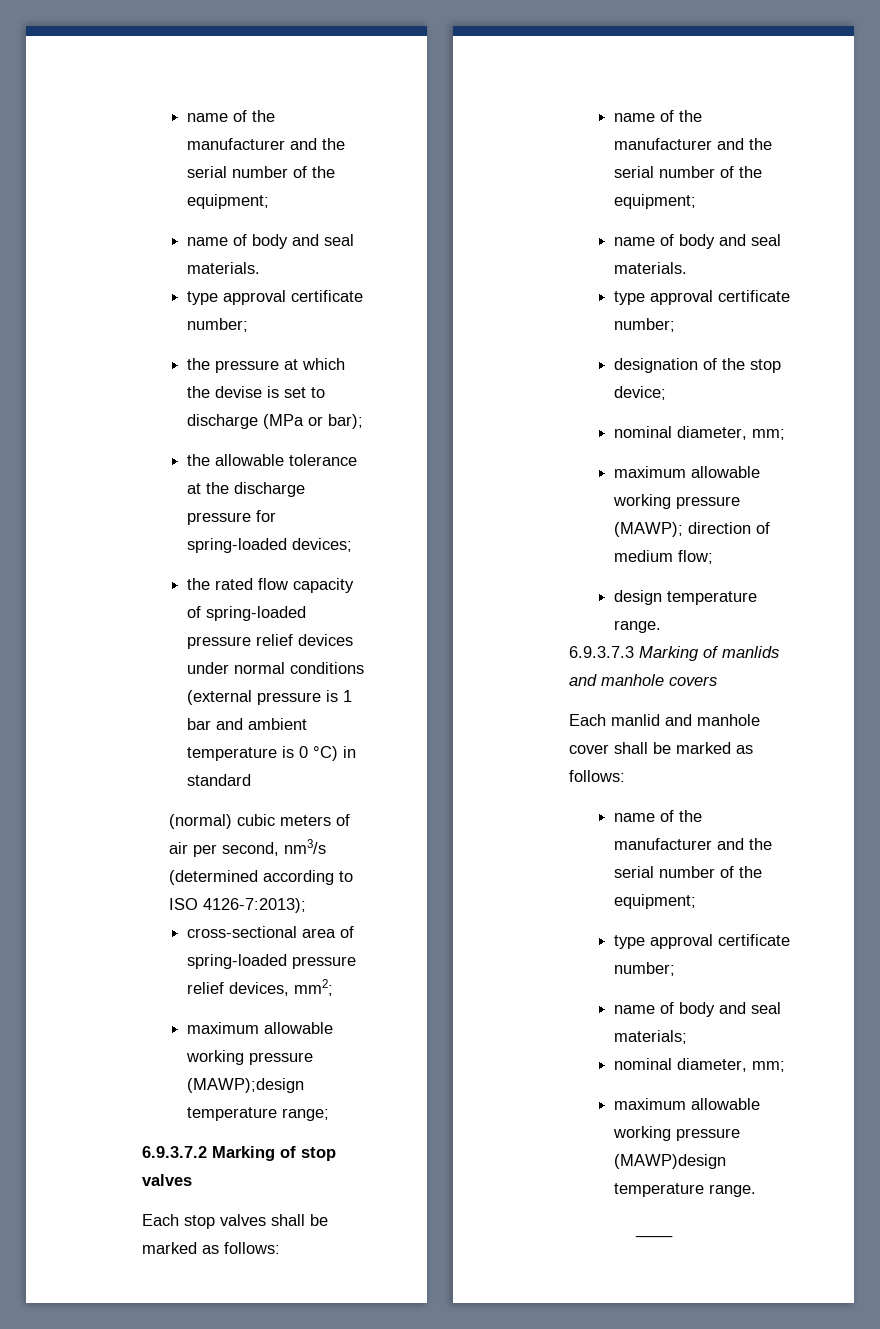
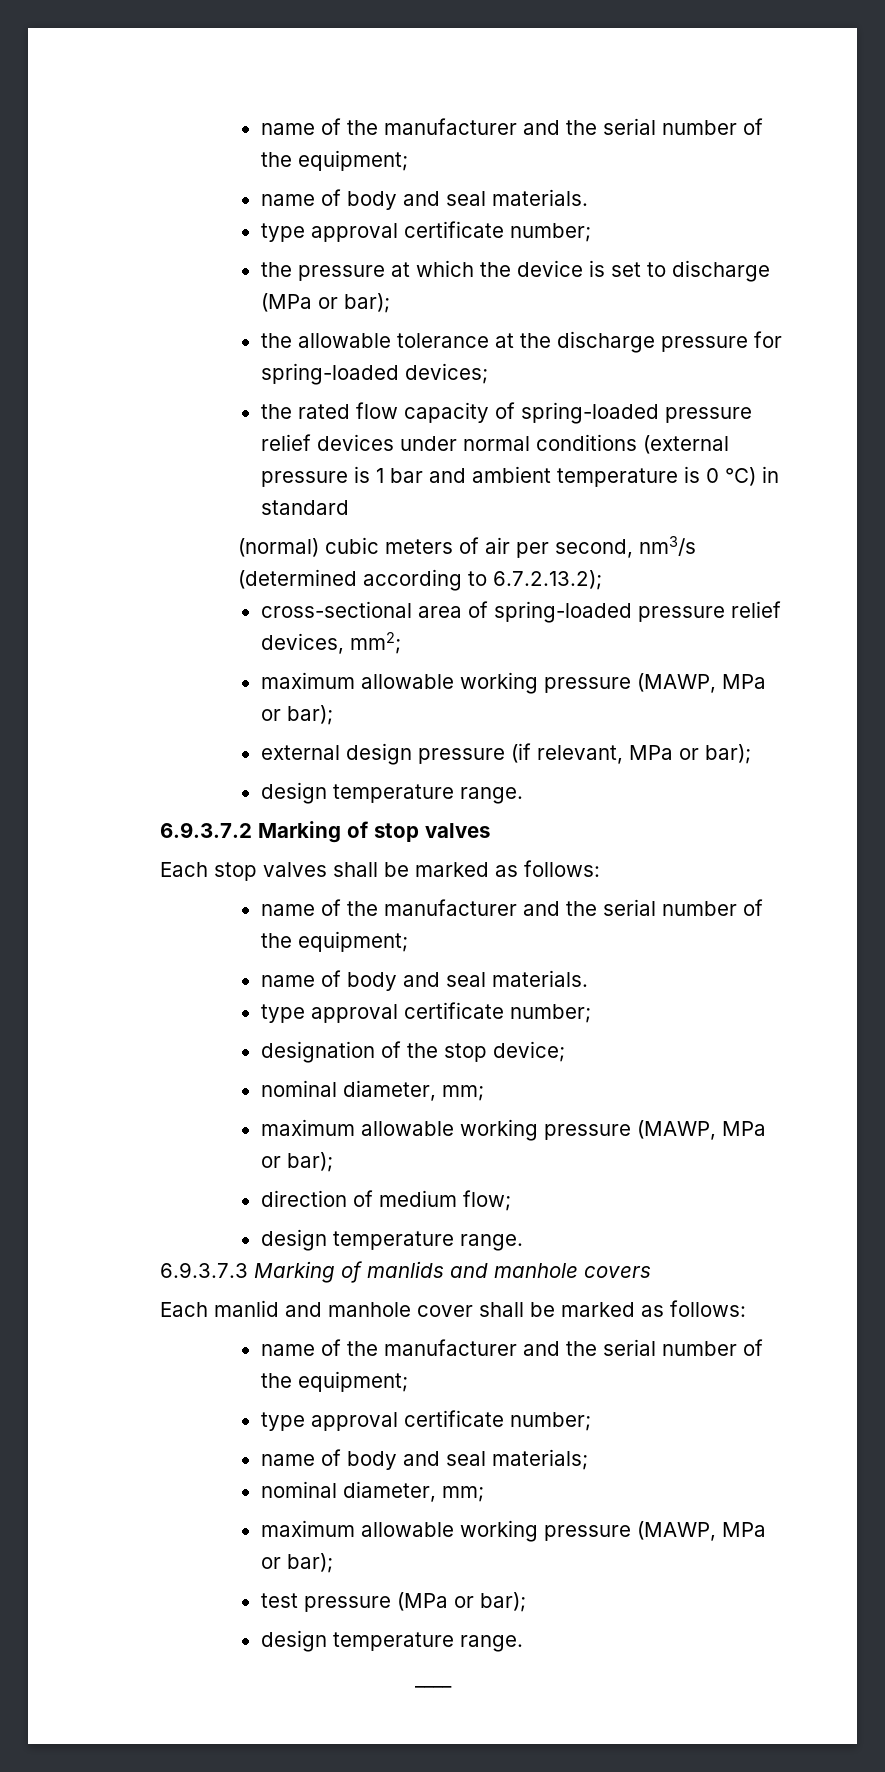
[214,386,262,398] devise -> [516,260,583,277] device
[168,898,306,913] ISO 4126-7:2013); -> [493,570,603,590] 6.7.2.13.2);
[186,1078,304,1093] [186,1107,329,1121] (MAWP);design temperature range; -> [636,673,766,693] [260,705,333,725] [260,743,751,765] [260,782,523,804] (MAWP, MPa or bar); // external design pressure (if relevant, MPa or bar); // design temperature range.
[613,522,683,537] (MAWP); -> [636,1120,766,1140] [260,1152,333,1172] (MAWP, MPa or bar); //
[613,1154,726,1169] (MAWP)design -> [636,1521,766,1541] [260,1553,333,1573] [260,1592,526,1612] [260,1630,327,1652] (MAWP, MPa or bar); // test pressure (MPa or bar); // design

